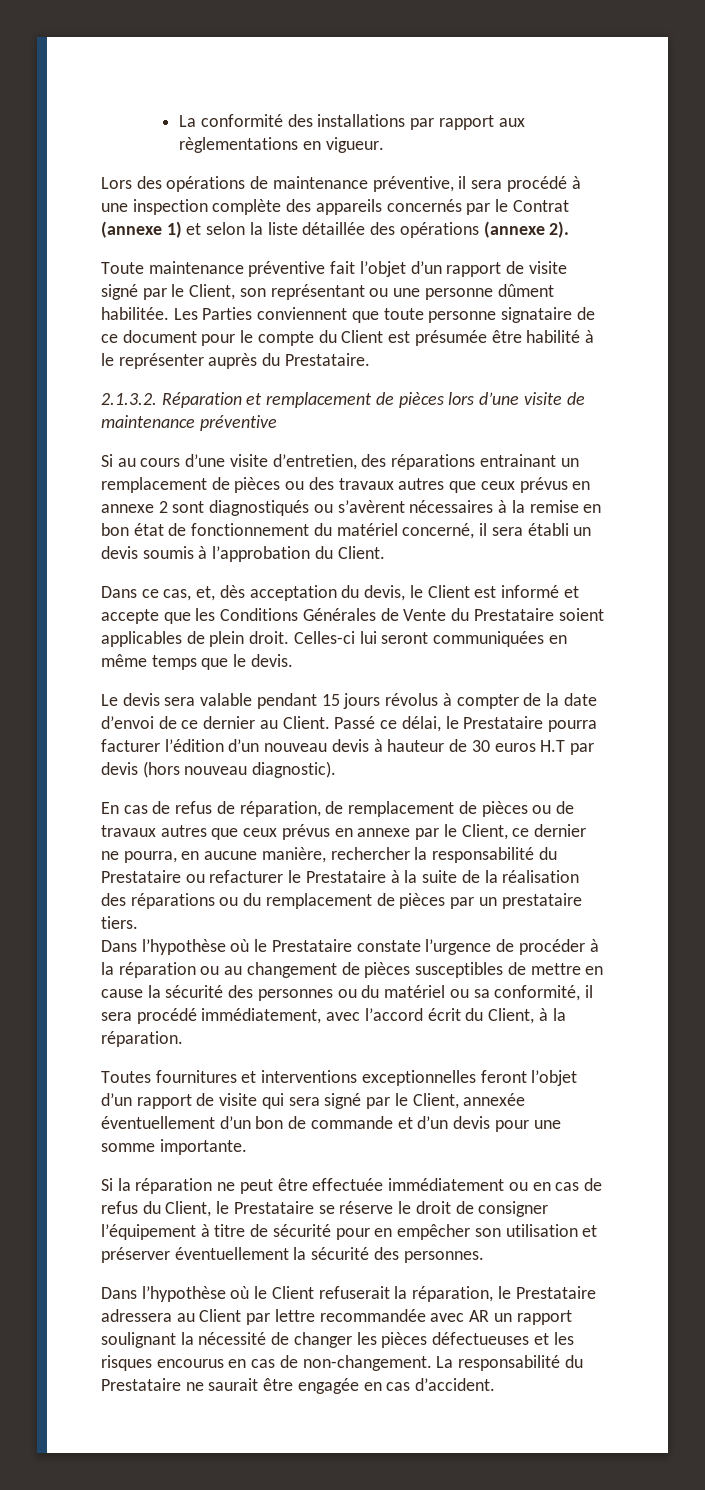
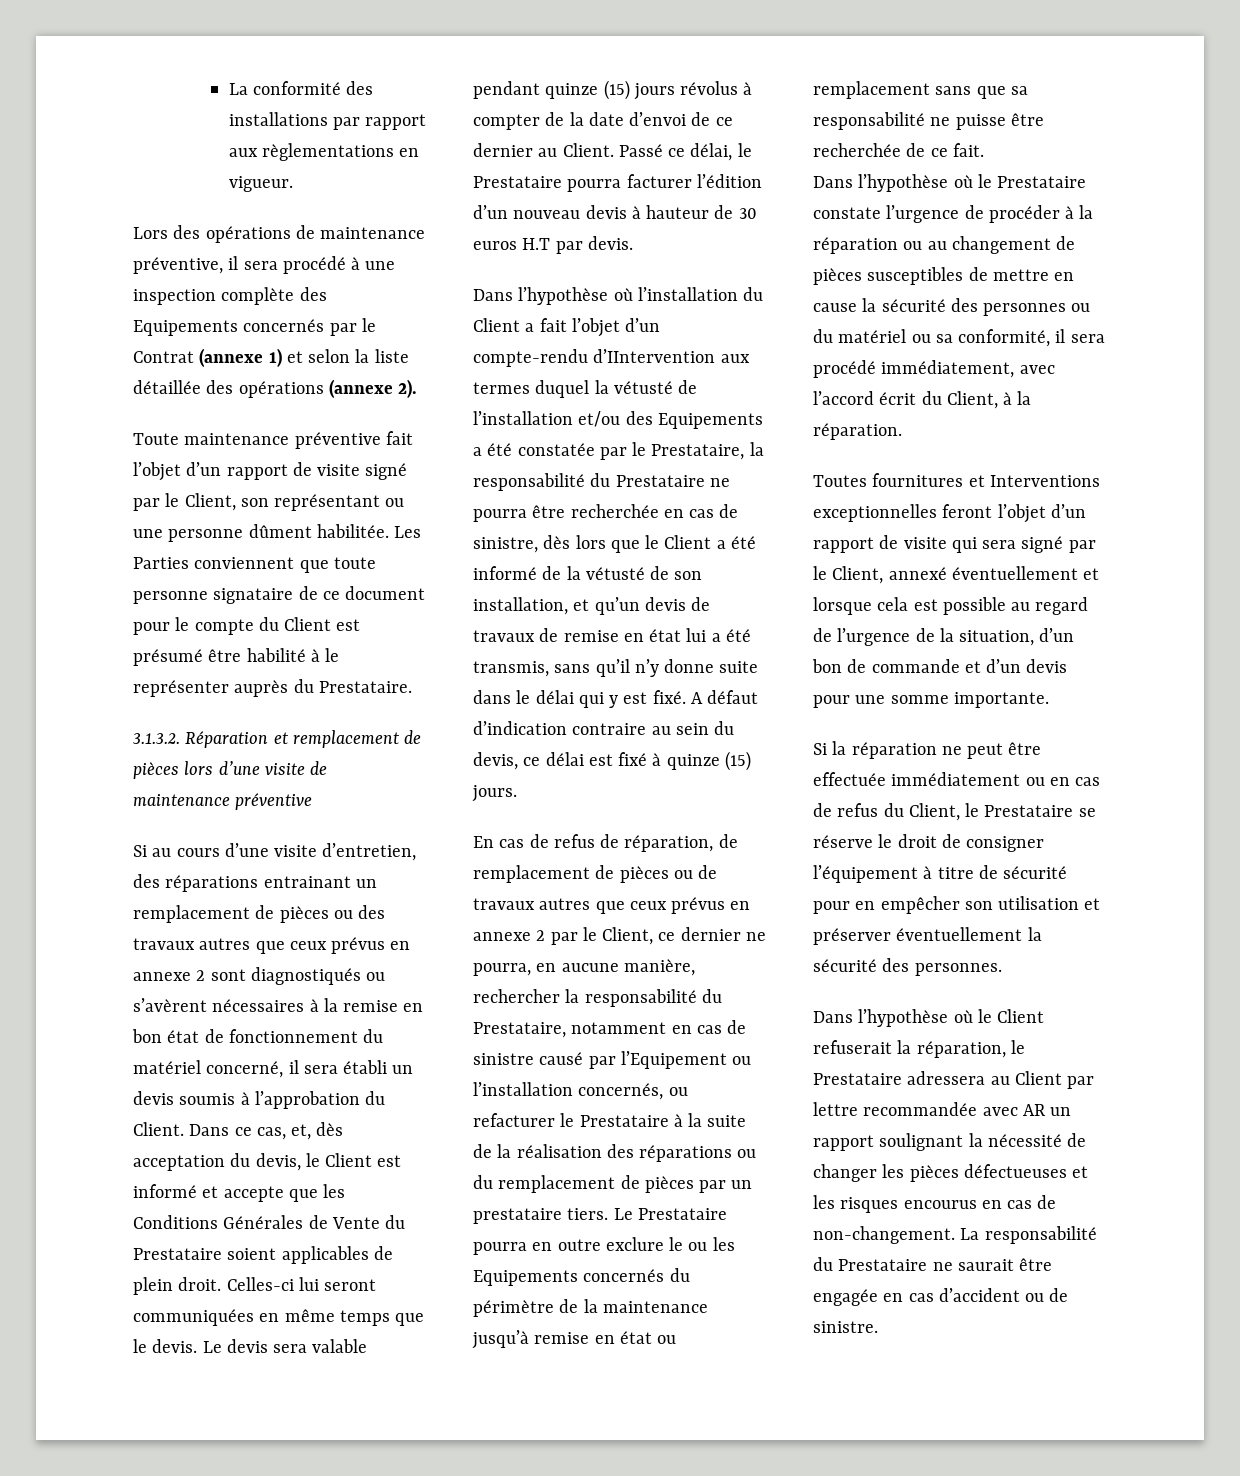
[315,199,382,215] appareils -> [133,320,238,336] Equipements
[414,330,487,346] présumée -> [133,649,203,666] présumé
[101,393,157,405] 2.1.3.2. -> [133,733,180,744] 3.1.3.2.
(385, 552) // -> (184, 1129) none
(293, 660) // -> (198, 1346) none
[321,694,340,706] 15 -> [545,80,630,100] quinze (15)
[101,761,337,778] devis (hors nouveau diagnostic). -> [587,236,633,250] [473,287,764,305] [473,318,661,337] [473,349,750,367] [473,380,698,398] [473,411,763,429] [473,442,764,460] [473,473,730,491] [473,504,739,522] [473,535,756,553] [473,566,703,580] [473,597,711,615] [473,628,751,642] [473,659,759,677] [473,690,759,708] [473,721,735,735] [473,751,751,771] [472,785,517,802] devis. // Dans l’hypothèse où l’installation du Client a fait l’objet d’un compte-rendu d’IIntervention aux termes duquel la vétusté de l’installation et/ou des Equipements a été constatée par le Prestataire, la responsabilité du Prestataire ne pourra être recherchée en cas de sinistre, dès lors que le Client a été informé de la vétusté de son installation, et qu’un devis de travaux de remise en état lui a été transmis, sans qu’il n’y donne suite dans le délai qui y est fixé. A défaut d’indication contraire au sein du devis, ce délai est fixé à quinze (15) jours.
(411, 832) none -> [536,930,546,941] 2
[101,870,181,883] Prestataire -> [473,1020,747,1038] [473,1051,752,1069] [473,1082,664,1100] Prestataire, notamment en cas de sinistre causé par l’Equipement ou l’installation concernés,
(138, 922) none -> [613,1208,727,1220] [473,1237,735,1255] [473,1268,690,1286] [473,1299,708,1317] [472,1330,677,1349] [813,81,1028,99] [813,112,1044,130] [813,143,984,157] Le Prestataire pourra en outre exclure le ou les Equipements concernés du périmètre de la maintenance jusqu’à remise en état ou remplacement sans que sa responsabilité ne puisse être recherchée de ce fait.
[261,1070,358,1083] interventions -> [989,475,1100,487] Interventions
[463,1093,526,1106] [101,1116,215,1129] annexée éventuellement -> [888,566,1100,580] [813,597,1089,615] [813,628,1035,646] annexé éventuellement et lorsque cela est possible au regard de l’urgence de la situation,
[415,1378,496,1391] d’accident. -> [938,1288,1069,1302] [813,1321,878,1333] d’accident ou de sinistre.

